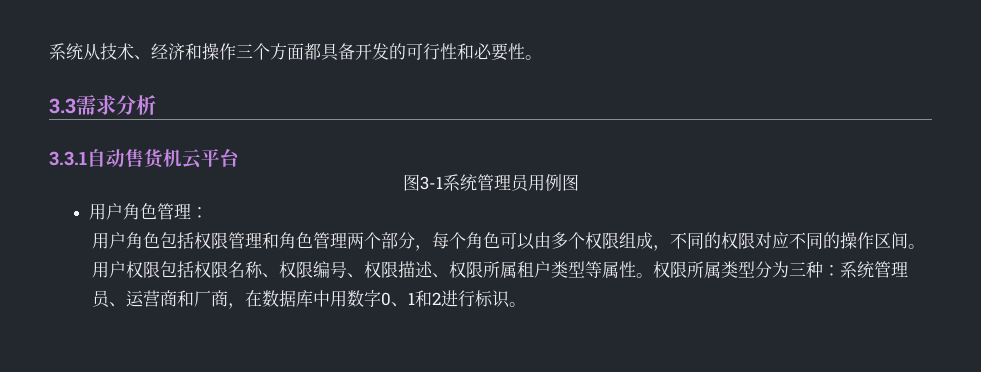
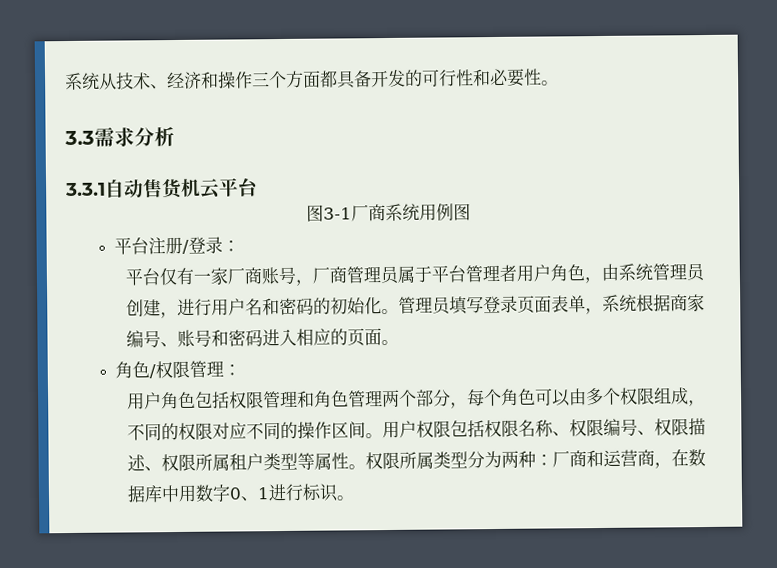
[442,174,579,192] [89,203,158,220] 系统管理员用例图 // 用户角色 -> [350,203,471,222] [114,236,241,255] [124,263,706,286] [125,294,705,319] [125,328,399,348] [115,360,191,379] 厂商系统用例图 // 平台注册/登录： // 平台仅有一家厂商账号，厂商管理员属于平台管理者用户角色，由系统管理员创建，进行用户名和密码的初始化。管理员填写登录页面表单，系统根据商家编号、账号和密码进入相应的页面。 // 角色/权限
[789,261,909,278] [92,290,212,308] 三种：系统管理员、运营商和厂 -> [500,449,638,468] 两种：厂商和运营
[415,290,442,307] 和2 -> (270, 493) none

